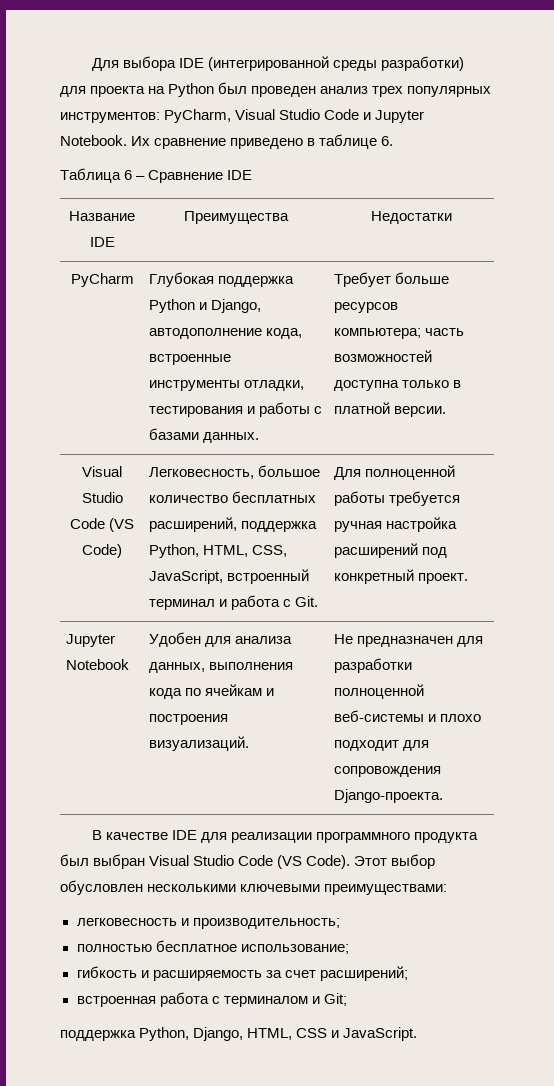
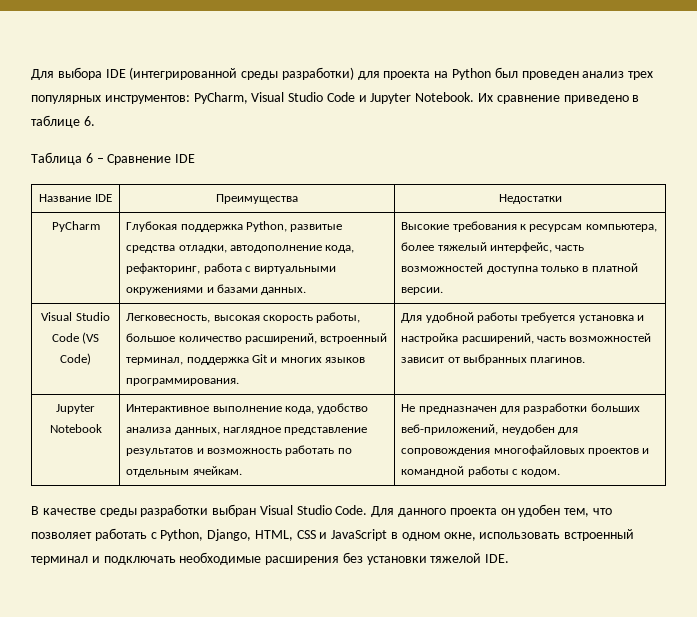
[149,299,262,313] [149,328,303,339] [149,354,232,365] [149,380,305,391] [149,402,323,417] [149,428,260,443] [334,272,450,287] [334,302,399,313] [334,328,422,339] Python и Django, автодополнение кода, встроенные инструменты отладки, тестирования и работы с базами данных. | Требует больше ресурсов компьютера; -> [245,221,343,232] [126,245,355,253] [126,263,337,274] [126,284,307,295] [401,221,657,232] [401,242,552,253] Python, развитые средства отладки, автодополнение кода, рефакторинг, работа с виртуальными окружениями и базами данных. | Высокие требования к ресурсам компьютера, более тяжелый интерфейс,
[258,465,321,477] [149,491,317,503] [149,517,318,532] [149,544,288,558] [149,569,310,584] [149,595,319,610] [334,465,456,480] большое количество бесплатных расширений, поддержка Python, HTML, CSS, JavaScript, встроенный терминал и работа с Git. | Для полноценной -> [213,312,361,323] [126,333,388,344] [126,354,366,365] [126,378,240,386] [401,312,474,323] высокая скорость работы, большое количество расширений, встроенный терминал, поддержка Git и многих языков программирования. | Для удобной
[334,517,458,532] [334,543,448,558] [334,569,469,584] [66,634,116,647] [66,659,130,670] [149,632,293,647] [149,662,294,673] [149,684,275,699] [149,714,229,725] [149,736,250,751] [334,634,484,647] [334,658,413,673] [334,684,425,699] [334,710,482,722] [334,740,430,751] [334,766,442,777] [334,789,444,803] [91,830,479,843] [60,854,436,869] [60,880,448,895] [76,918,340,929] [76,940,349,954] [76,966,408,981] [76,992,347,1007] [60,1030,136,1041] ручная настройка расширений под конкретный проект. // Jupyter Notebook | Удобен для анализа данных, выполнения кода по ячейкам и построения визуализаций. | Не предназначен для разработки полноценной веб-системы и плохо подходит для сопровождения Django-проекта. // В качестве IDE для реализации программного продукта был выбран Visual Studio Code (VS Code). Этот выбор обусловлен несколькими ключевыми преимуществами: // легковесность и производительность; // полностью бесплатное использование; // гибкость и расширяемость за счет расширений; // встроенная работа с терминалом и Git; // поддержка -> [578,315,645,323] [401,333,652,344] [401,354,586,365] [56,404,95,414] [49,424,102,433] [126,403,369,414] [126,427,368,435] [126,445,352,456] [126,466,242,477] [401,403,640,414] [401,424,578,435] [401,445,650,456] [401,466,561,477] [31,504,612,517] [31,528,157,541] установка и настройка расширений, часть возможностей зависит от выбранных плагинов. // Jupyter Notebook | Интерактивное выполнение кода, удобство анализа данных, наглядное представление результатов и возможность работать по отдельным ячейкам. | Не предназначен для разработки больших веб-приложений, неудобен для сопровождения многофайловых проектов и командной работы с кодом. // В качестве среды разработки выбран Visual Studio Code. Для данного проекта он удобен тем, что позволяет работать с
[343,1027,418,1041] JavaScript. -> [331,529,635,541] [31,552,510,565] JavaScript в одном окне, использовать встроенный терминал и подключать необходимые расширения без установки тяжелой IDE.

